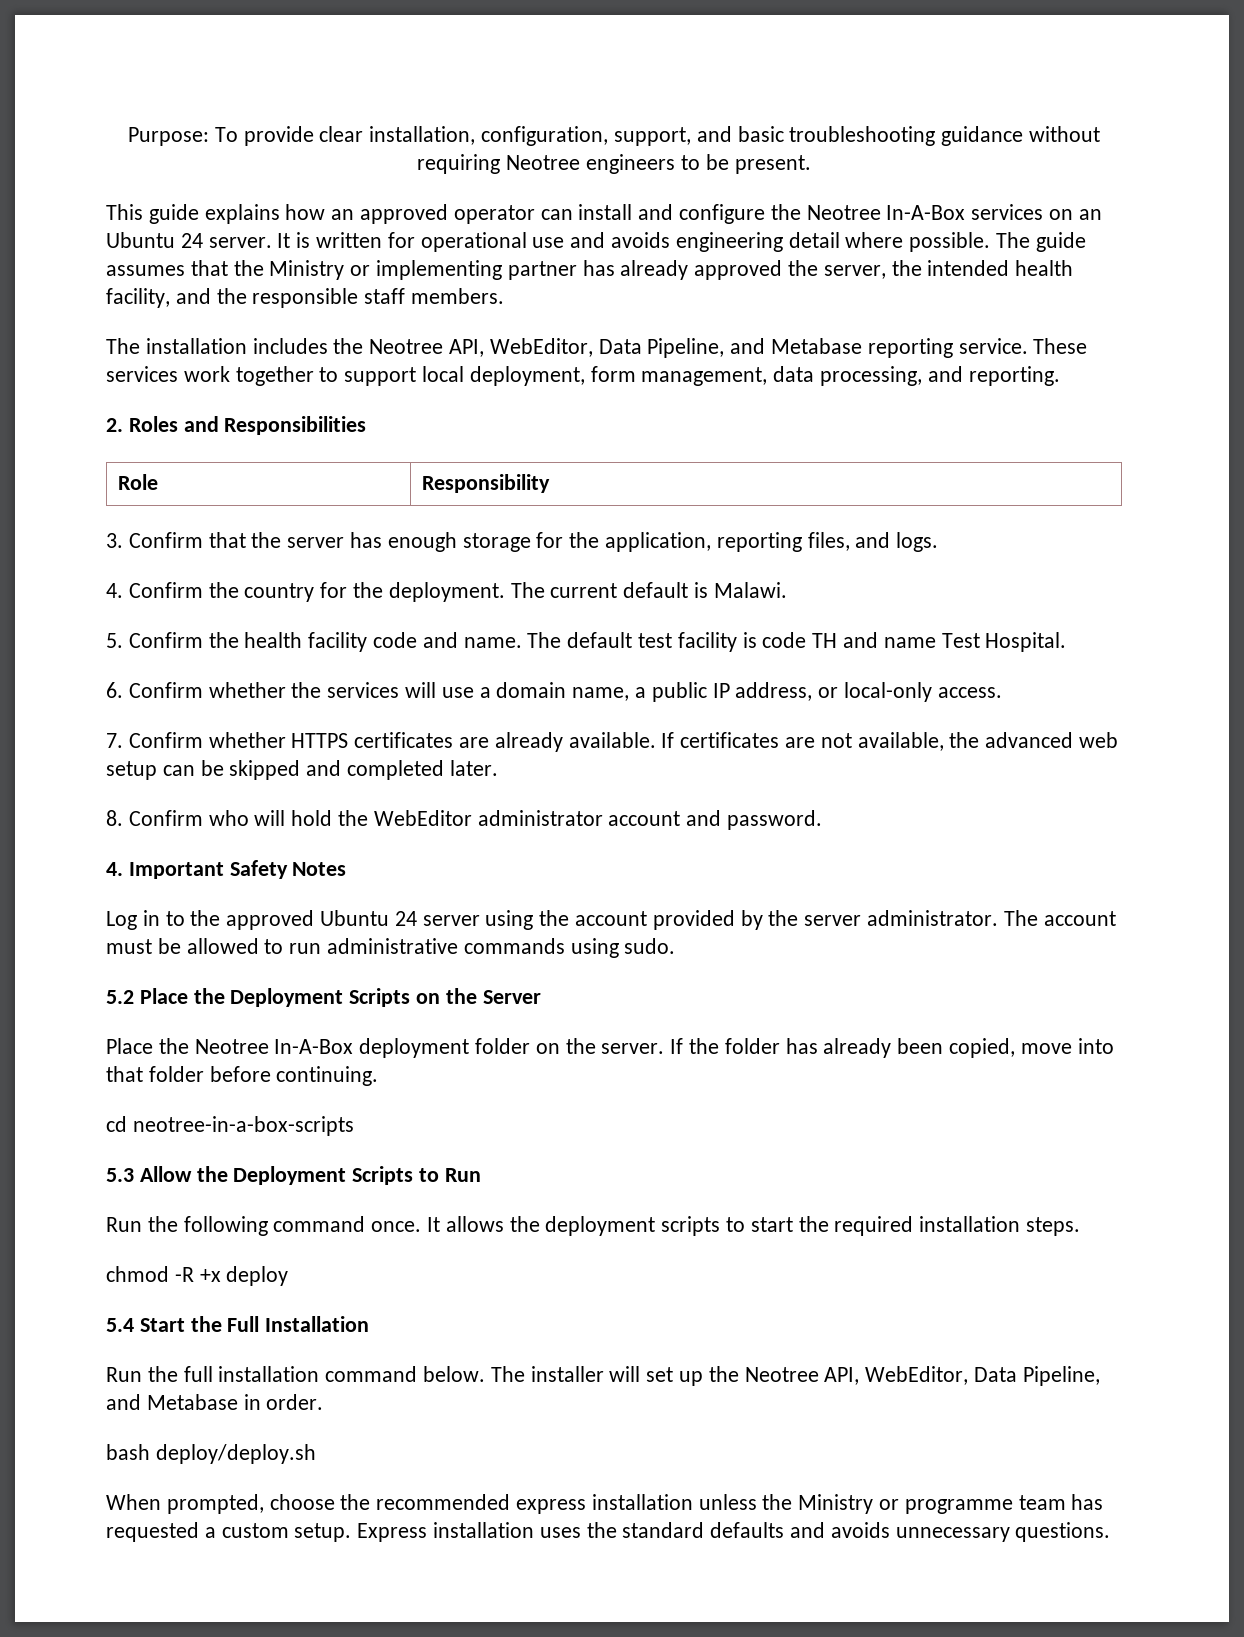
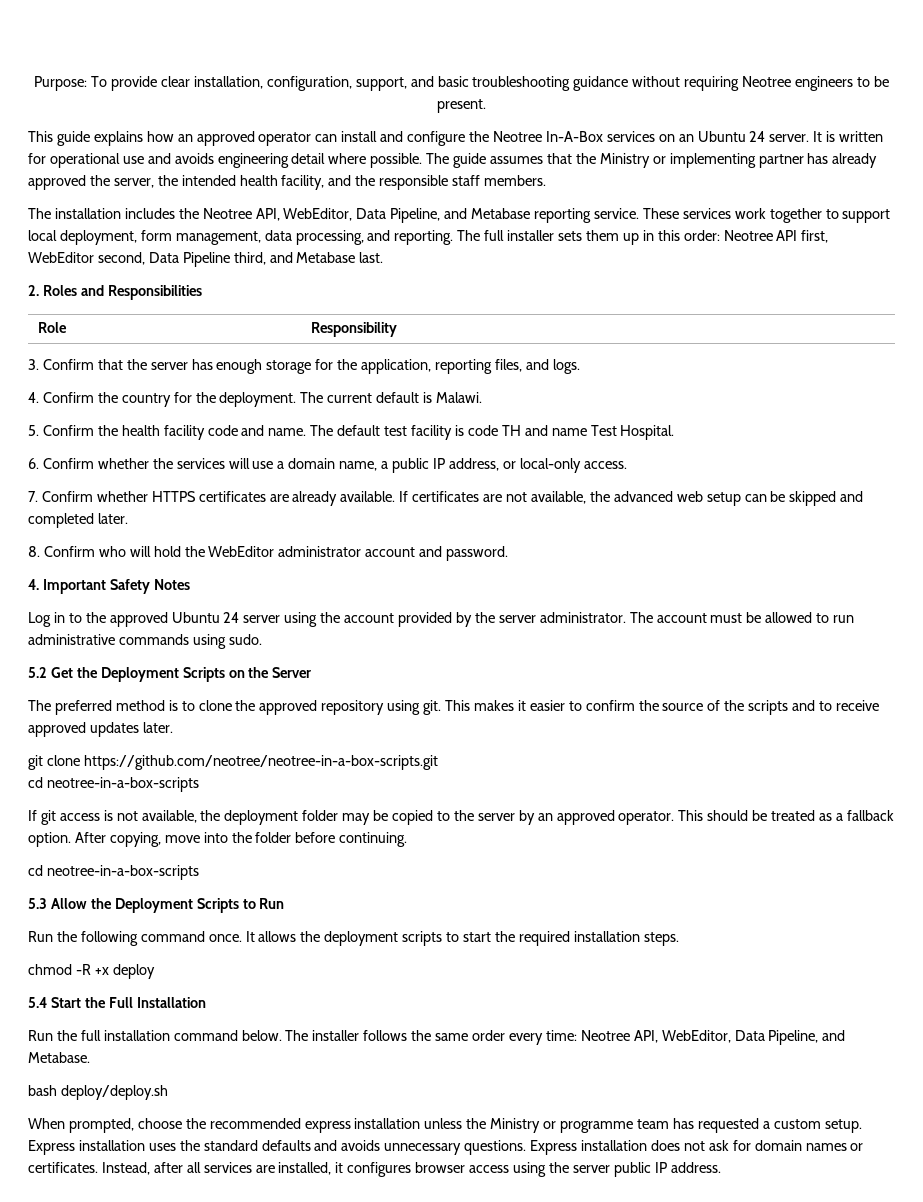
(1060, 376) none -> [457,230,829,245] [28,252,384,267] The full installer sets them up in this order: Neotree API first, WebEditor second, Data Pipeline third, and Metabase last.
[139,988,188,1004] Place -> [50,667,73,678] Get
[106,1038,1016,1058] Place the Neotree In-A-Box deployment folder on the server. If the folder has already been copied, -> [28,700,879,715] [28,722,173,737] [28,755,438,770] [28,777,199,792] [28,810,894,825] [28,832,161,847] The preferred method is to clone the approved repository using git. This makes it easier to confirm the source of the scripts and to receive approved updates later. // git clone https://github.com/neotree/neotree-in-a-box-scripts.git // cd neotree-in-a-box-scripts // If git access is not available, the deployment folder may be copied to the server by an approved operator. This should be treated as a fallback option. After copying,
[106,1066,143,1082] that -> [231,832,252,843] the
[609,1366,1100,1386] [106,1394,324,1410] will set up the Neotree API, WebEditor, Data Pipeline, and Metabase in order. -> [363,1030,846,1045] [28,1052,90,1063] follows the same order every time: Neotree API, WebEditor, Data Pipeline, and Metabase.
(1111, 1532) none -> [530,1140,864,1155] [28,1162,721,1177] Express installation does not ask for domain names or certificates. Instead, after all services are installed, it configures browser access using the server public IP address.

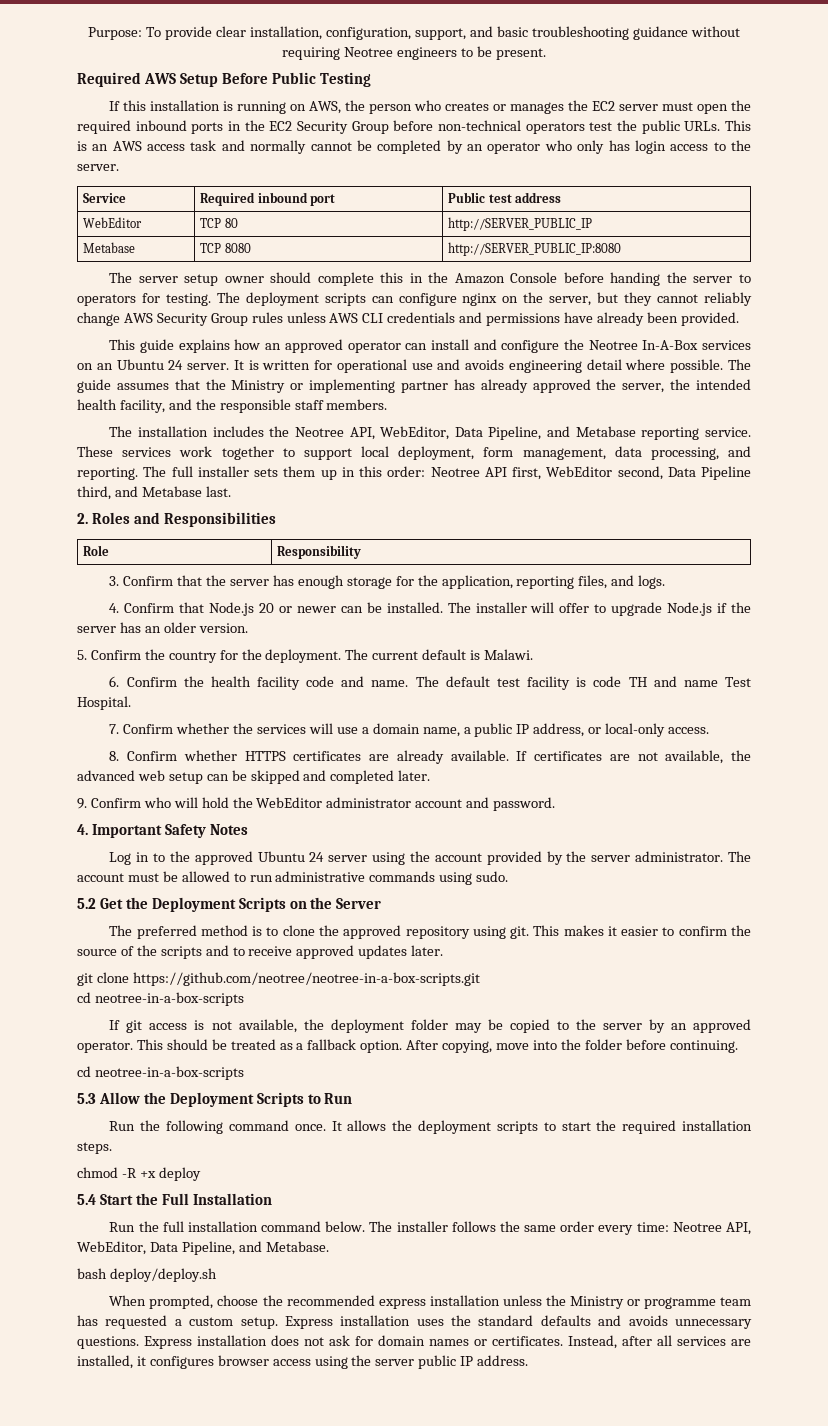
(486, 106) none -> [77,72,371,87] [109,100,751,114] [77,120,751,134] [77,140,751,154] [77,164,119,171] [83,193,127,203] [200,192,336,206] [448,192,562,203] [83,217,143,228] [200,218,238,228] [448,217,593,231] [83,242,136,253] [200,243,251,253] [448,242,622,256] [109,272,752,286] [77,292,752,306] [77,312,739,326] // Required AWS Setup Before Public Testing // If this installation is running on AWS, the person who creates or manages the EC2 server must open the required inbound ports in the EC2 Security Group before non-technical operators test the public URLs. This is an AWS access task and normally cannot be completed by an operator who only has login access to the server. // Service | Required inbound port | Public test address // WebEditor | TCP 80 | http://SERVER_PUBLIC_IP // Metabase | TCP 8080 | http://SERVER_PUBLIC_IP:8080 // The server setup owner should complete this in the Amazon Console before handing the server to operators for testing. The deployment scripts can configure nginx on the server, but they cannot reliably change AWS Security Group rules unless AWS CLI credentials and permissions have already been provided.
(94, 397) none -> [179,602,752,616] [77,622,248,633] [77,650,141,660] that Node.js 20 or newer can be installed. The installer will offer to upgrade Node.js if the server has an older version. // 5. Confirm
[28,425,39,436] 5. -> [109,676,120,687] 6.
[28,458,39,469] 6. -> [109,724,120,734] 7.
[28,491,38,502] 7. -> [109,751,120,761] 8.
[28,546,40,557] 8. -> [77,798,87,809] 9.

